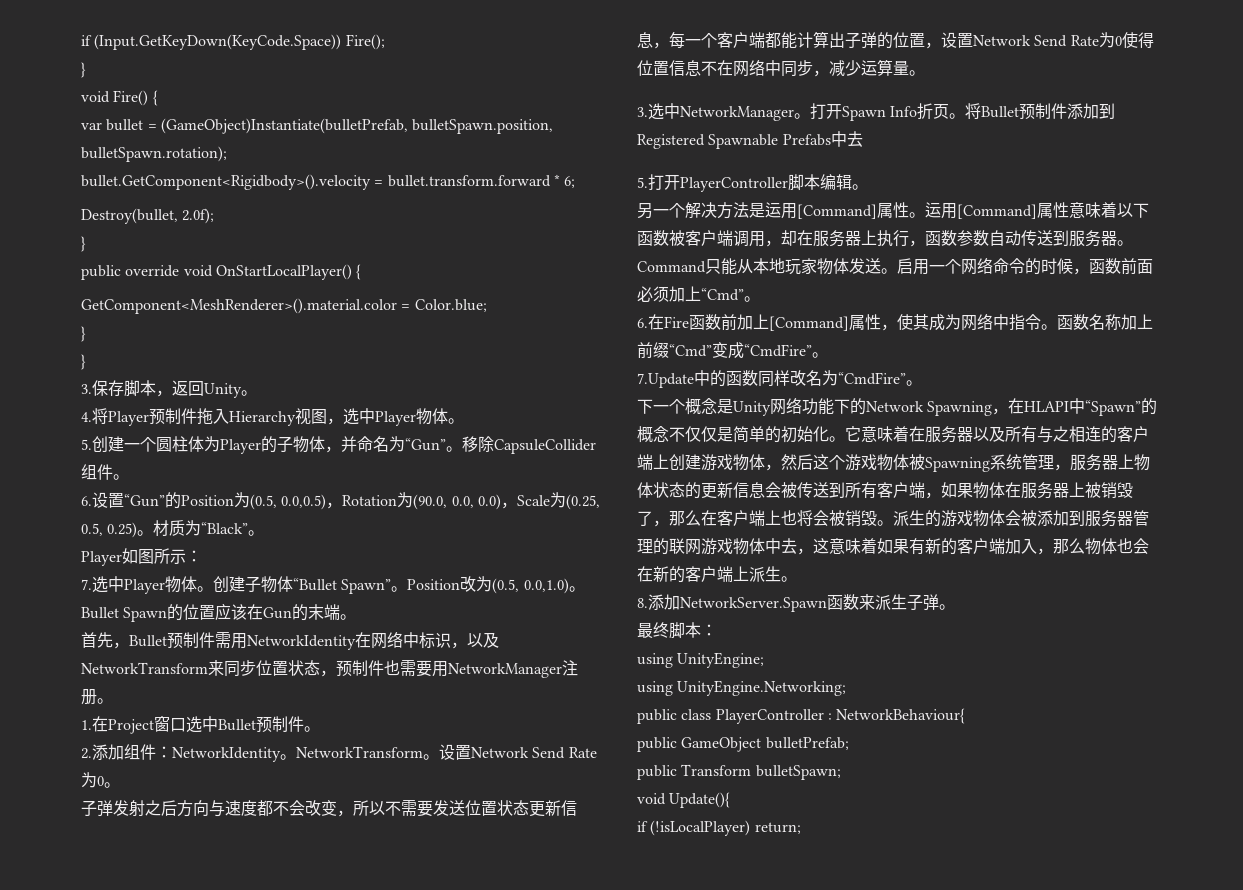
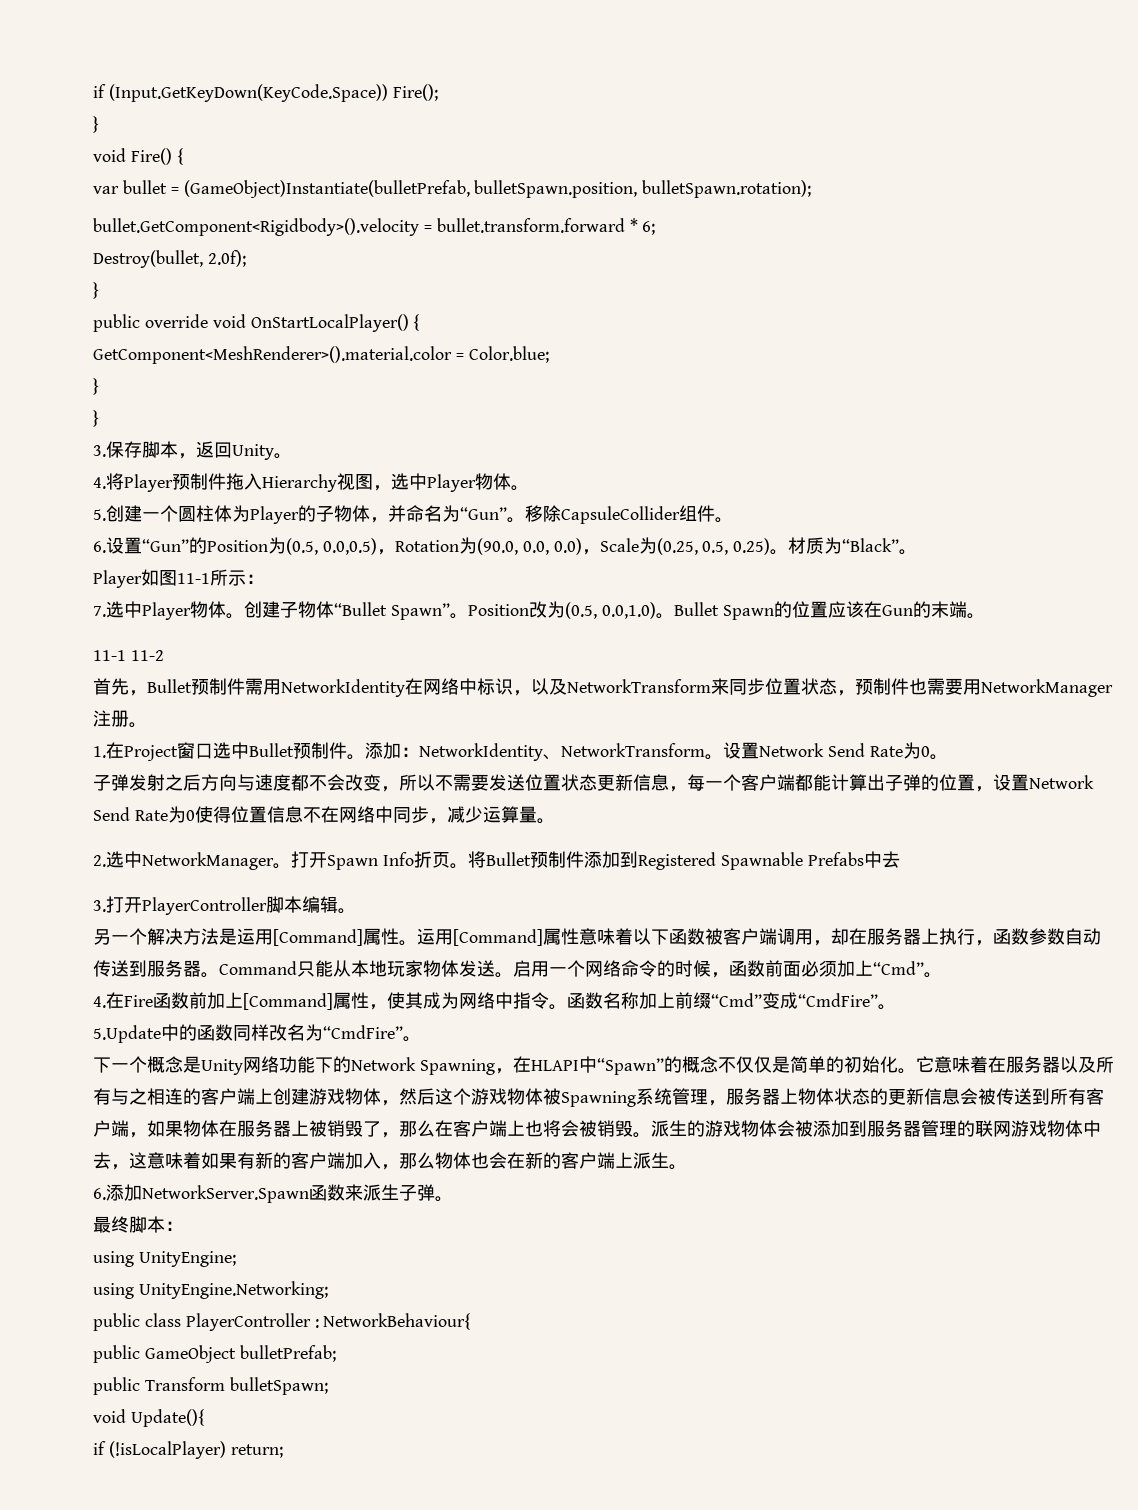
(154, 556) none -> [177,573,210,584] 11-1
(357, 617) none -> [93,650,164,661] // 11-1 11-2
[81,744,296,762] // 2.添加组件：NetworkIdentity。 -> [365,742,561,761] 添加：NetworkIdentity、
[637,107,648,117] 3. -> [93,855,106,867] 2.
[637,177,648,188] 5. -> [93,900,106,912] 3.
[637,318,648,328] 6. -> [93,996,106,1008] 4.
[637,373,694,388] 7.Update -> [93,1025,161,1043] 5.Update
[637,598,648,608] 8. -> [93,1188,106,1200] 6.

